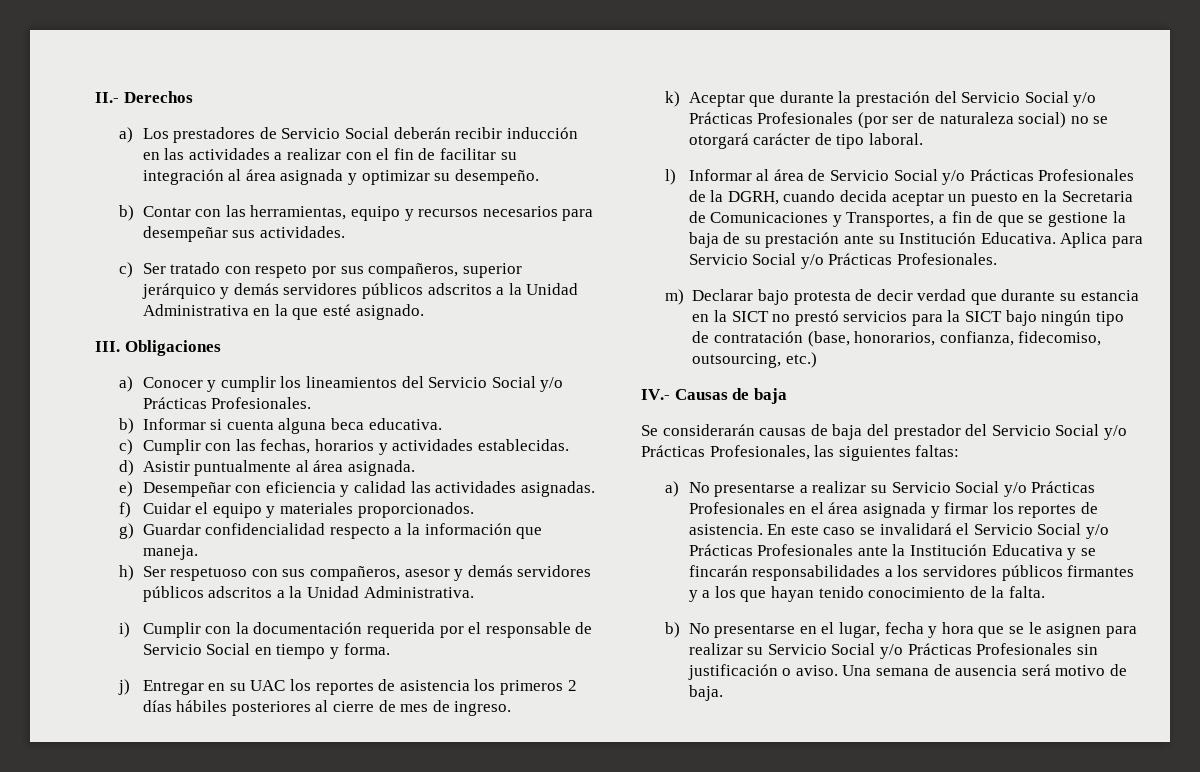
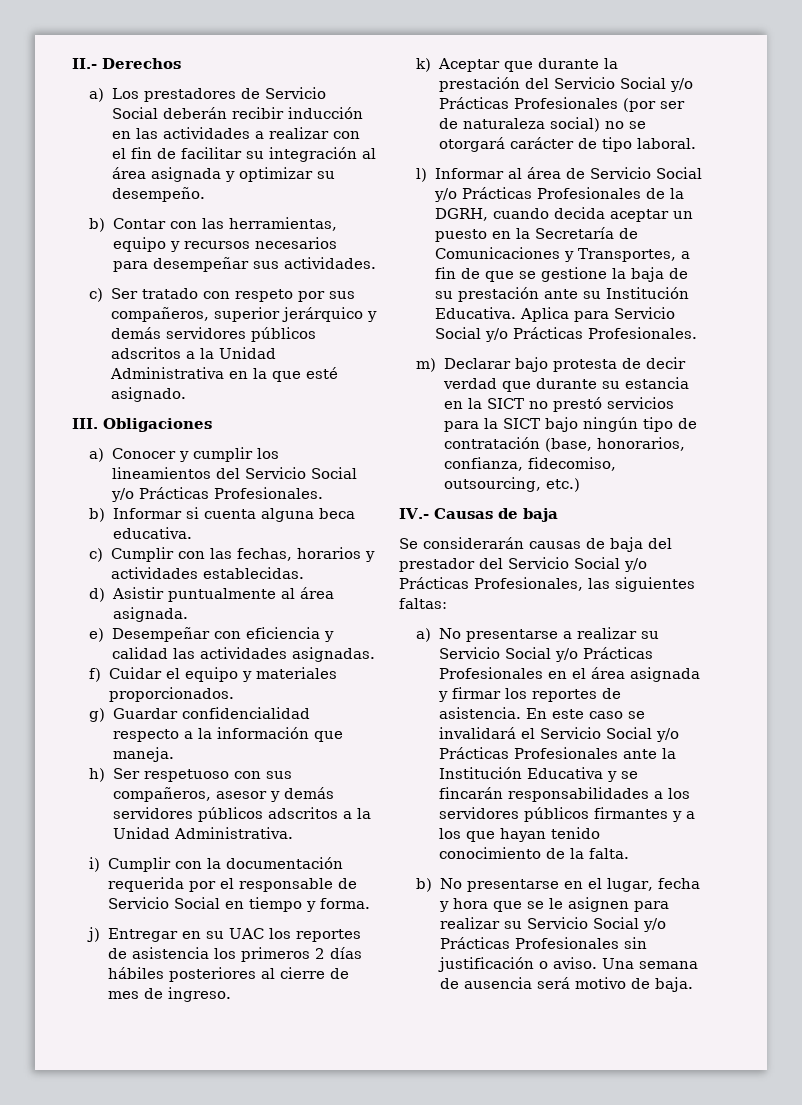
[1061,191,1133,202] Secretaria -> [534,227,614,239] Secretaría

